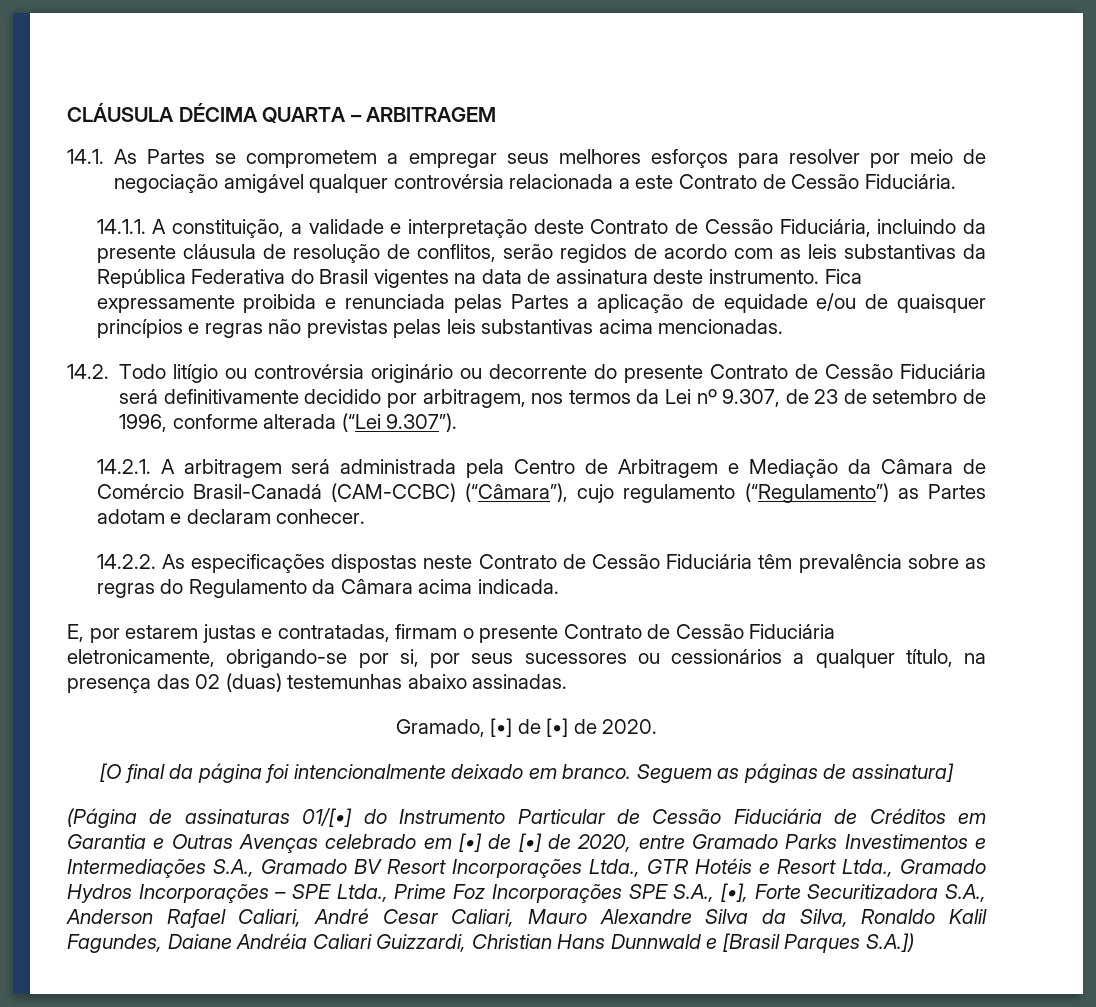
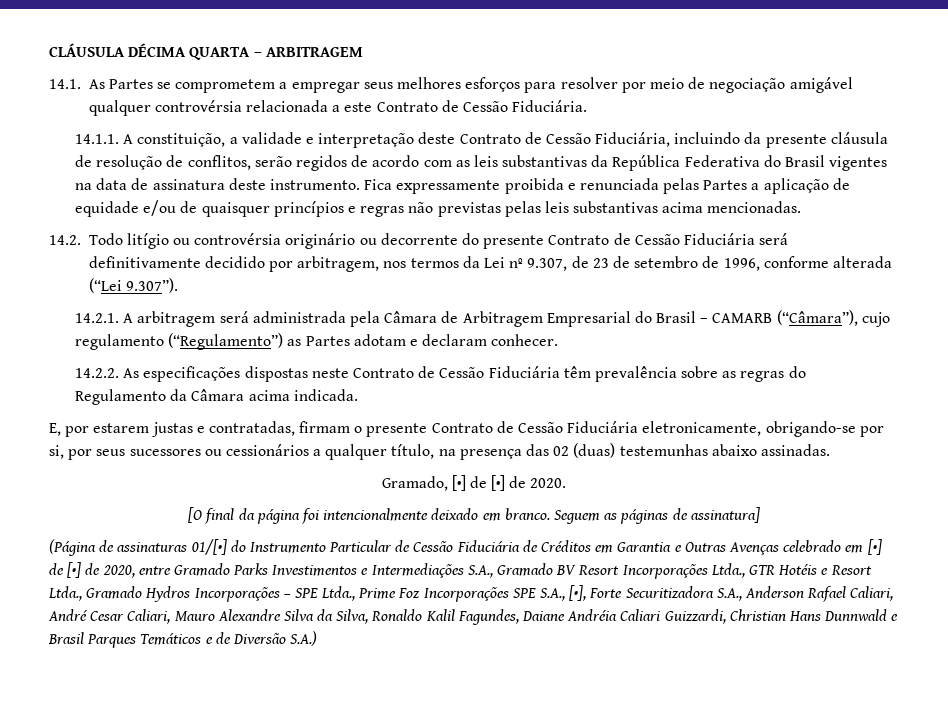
[514,459,576,474] Centro -> [384,311,438,323] Câmara
[728,459,987,478] [96,483,456,502] e Mediação da Câmara de Comércio Brasil-Canadá (CAM-CCBC) -> [546,311,773,327] Empresarial do Brasil – CAMARB
[722,933,914,953] [Brasil Parques S.A.]) -> [48,631,318,648] Brasil Parques Temáticos e de Diversão S.A.)

